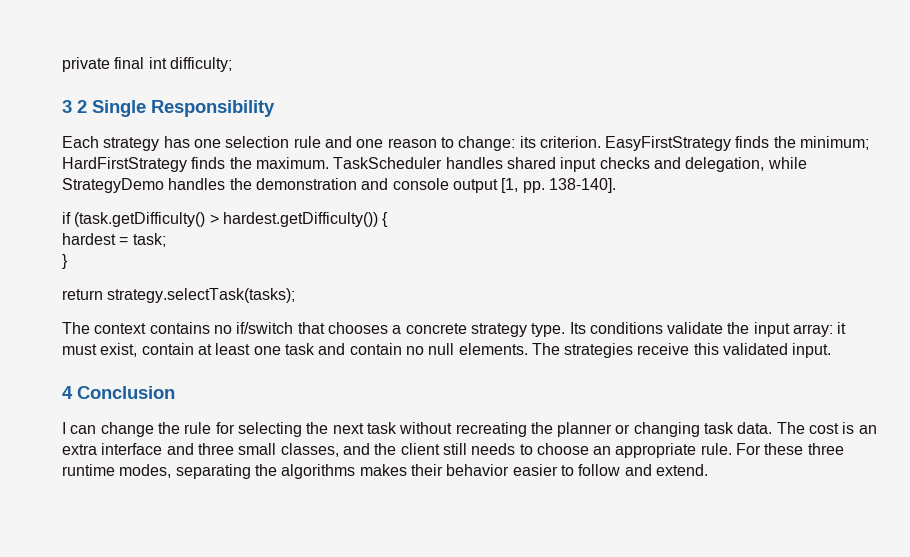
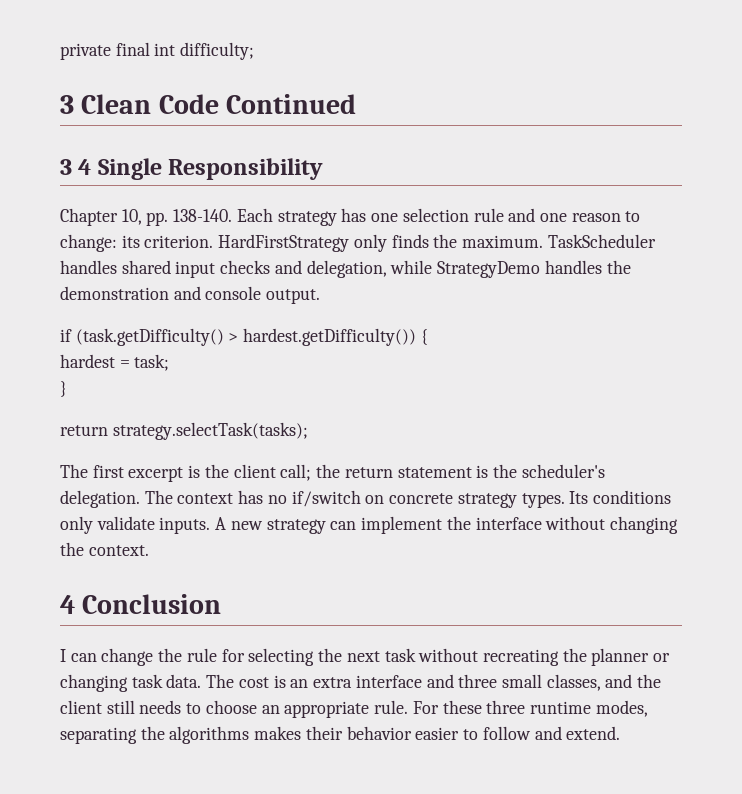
[77,100,275,117] 2 Single Responsibility // -> [81,94,357,114] [60,158,324,180] [60,208,233,226] Clean Code Continued // 3 4 Single Responsibility // Chapter 10, pp. 138-140.
[605,136,870,151] [62,157,187,172] EasyFirstStrategy finds the minimum; HardFirstStrategy -> [218,234,387,252] HardFirstStrategy only
[452,178,616,193] output [1, pp. 138-140]. -> [266,289,321,304] output.
[94,322,402,334] context contains no if/switch that chooses a -> [92,464,605,482] [60,490,385,508] first excerpt is the client call; the return statement is the scheduler's delegation. The context has no if/switch on
[531,323,566,337] type. -> [521,493,565,508] types.
[667,322,847,337] [62,343,832,358] validate the input array: it must exist, contain at least one task and contain no null elements. The strategies receive this validated input. -> [60,516,678,534] [60,542,149,556] only validate inputs. A new strategy can implement the interface without changing the context.

